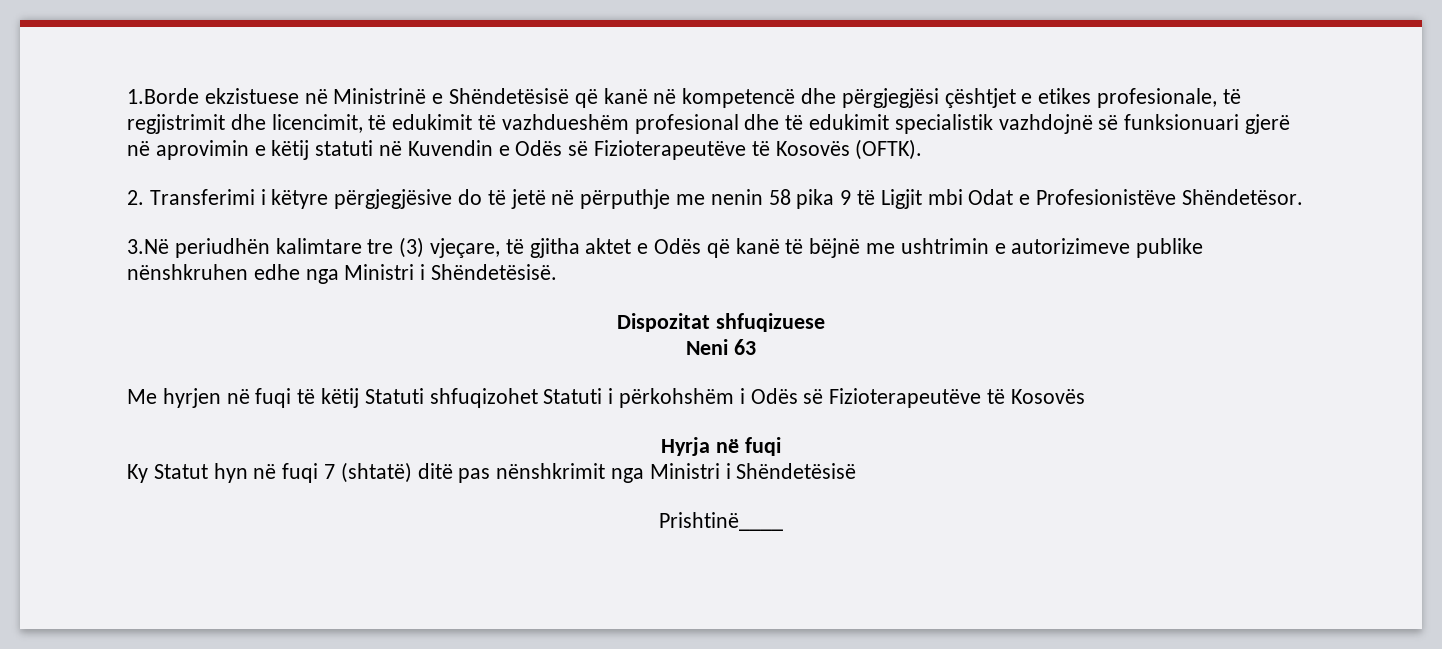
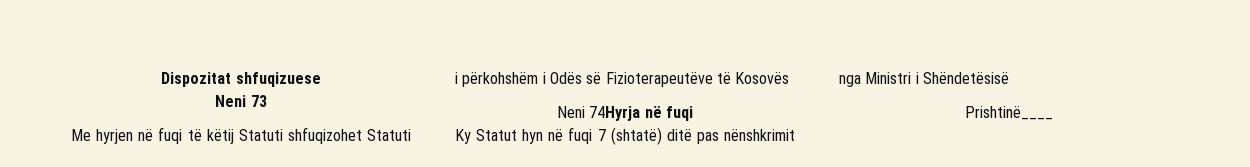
[127,88,1241,108] [127,114,1291,134] [127,139,923,160] [127,189,1303,209] [127,237,1204,258] [127,264,558,284] 1.Borde ekzistuese në Ministrinë e Shëndetësisë që kanë në kompetencë dhe përgjegjësi çështjet e etikes profesionale, të regjistrimit dhe licencimit, të edukimit të vazhdueshëm profesional dhe të edukimit specialistik vazhdojnë së funksionuari gjerë në aprovimin e këtij statuti në Kuvendin e Odës së Fizioterapeutëve të Kosovës (OFTK). // 2. Transferimi i këtyre përgjegjësive do të jetë në përputhje me nenin 58 pika 9 të Ligjit mbi Odat e Profesionistëve Shëndetësor. // 3.Në periudhën kalimtare tre (3) vjeçare, të gjitha aktet e Odës që kanë të bëjnë me ushtrimin e autorizimeve publike nënshkruhen edhe nga Ministri i Shëndetësisë. // -> (161, 79) none
[733,339,756,355] 63 -> [250,95,267,107] 73
[661,437,711,456] Hyrja -> [557,106,641,121] Neni 74Hyrja

